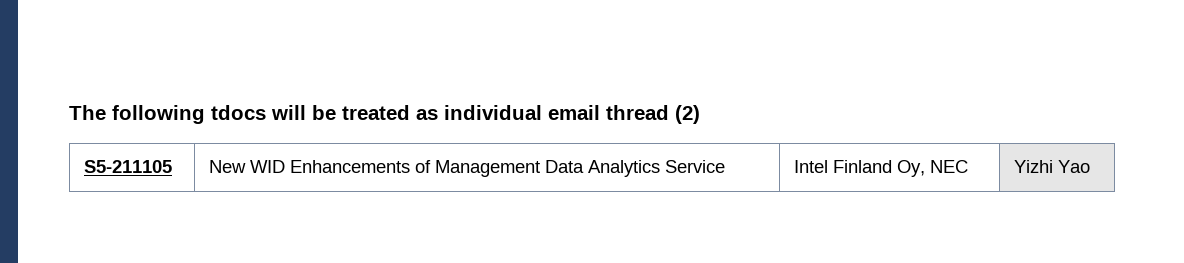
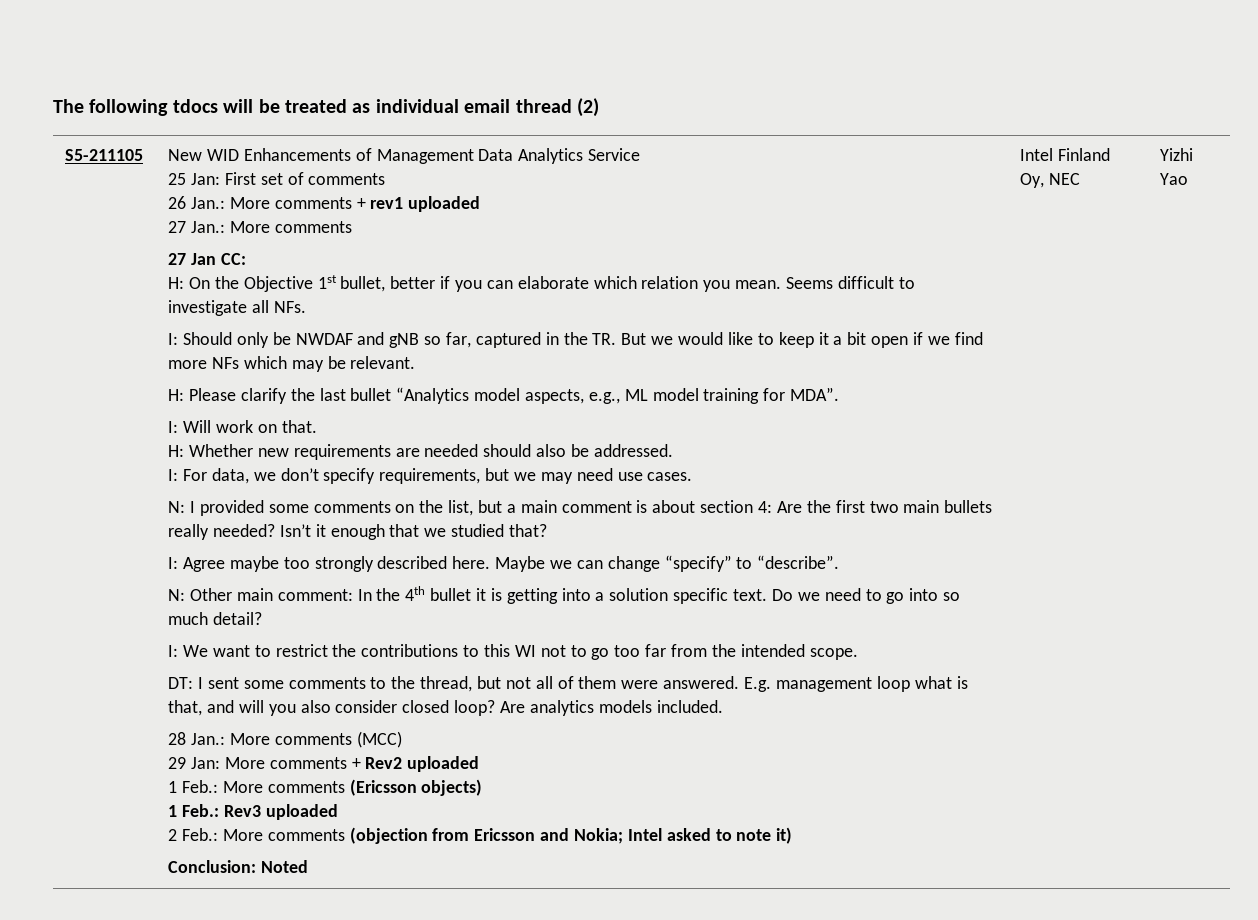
(726, 166) none -> [168,172,386,185] [168,196,481,212] [168,221,352,233] [168,253,246,265] [168,275,915,292] [168,300,306,316] [168,332,983,348] [168,356,416,372] [168,387,840,404] [168,420,317,433] [168,444,673,460] [168,468,693,484] [168,500,993,516] [168,524,548,540] [168,555,840,572] [168,586,961,604] [168,612,263,625] [168,644,858,660] [168,676,968,692] [168,700,723,716] [168,731,402,748] [168,756,480,772] [168,779,483,796] [168,804,338,820] [168,827,793,844] [168,860,309,873] // 25 Jan: First set of comments // 26 Jan.: More comments + rev1 uploaded // 27 Jan.: More comments // 27 Jan CC: // H: On the Objective 1st bullet, better if you can elaborate which relation you mean. Seems difficult to investigate all NFs. // I: Should only be NWDAF and gNB so far, captured in the TR. But we would like to keep it a bit open if we find more NFs which may be relevant. // H: Please clarify the last bullet “Analytics model aspects, e.g., ML model training for MDA”. // I: Will work on that. // H: Whether new requirements are needed should also be addressed. // I: For data, we don’t specify requirements, but we may need use cases. // N: I provided some comments on the list, but a main comment is about section 4: Are the first two main bullets really needed? Isn’t it enough that we studied that? // I: Agree maybe too strongly described here. Maybe we can change “specify” to “describe”. // N: Other main comment: In the 4th bullet it is getting into a solution specific text. Do we need to go into so much detail? // I: We want to restrict the contributions to this WI not to go too far from the intended scope. // DT: I sent some comments to the thread, but not all of them were answered. E.g. management loop what is that, and will you also consider closed loop? Are analytics models included. // 28 Jan.: More comments (MCC) // 29 Jan: More comments + Rev2 uploaded // 1 Feb.: More comments (Ericsson objects) // 1 Feb.: Rev3 uploaded // 2 Feb.: More comments (objection from Ericsson and Nokia; Intel asked to note it) // Conclusion: Noted

